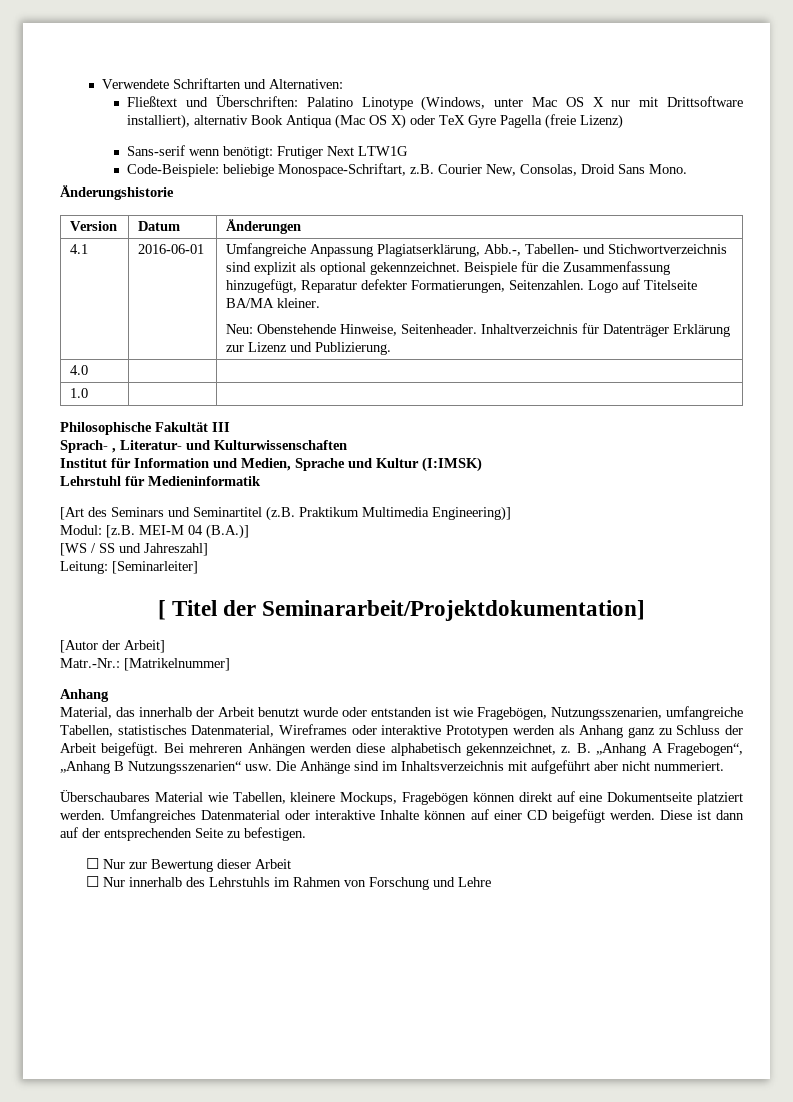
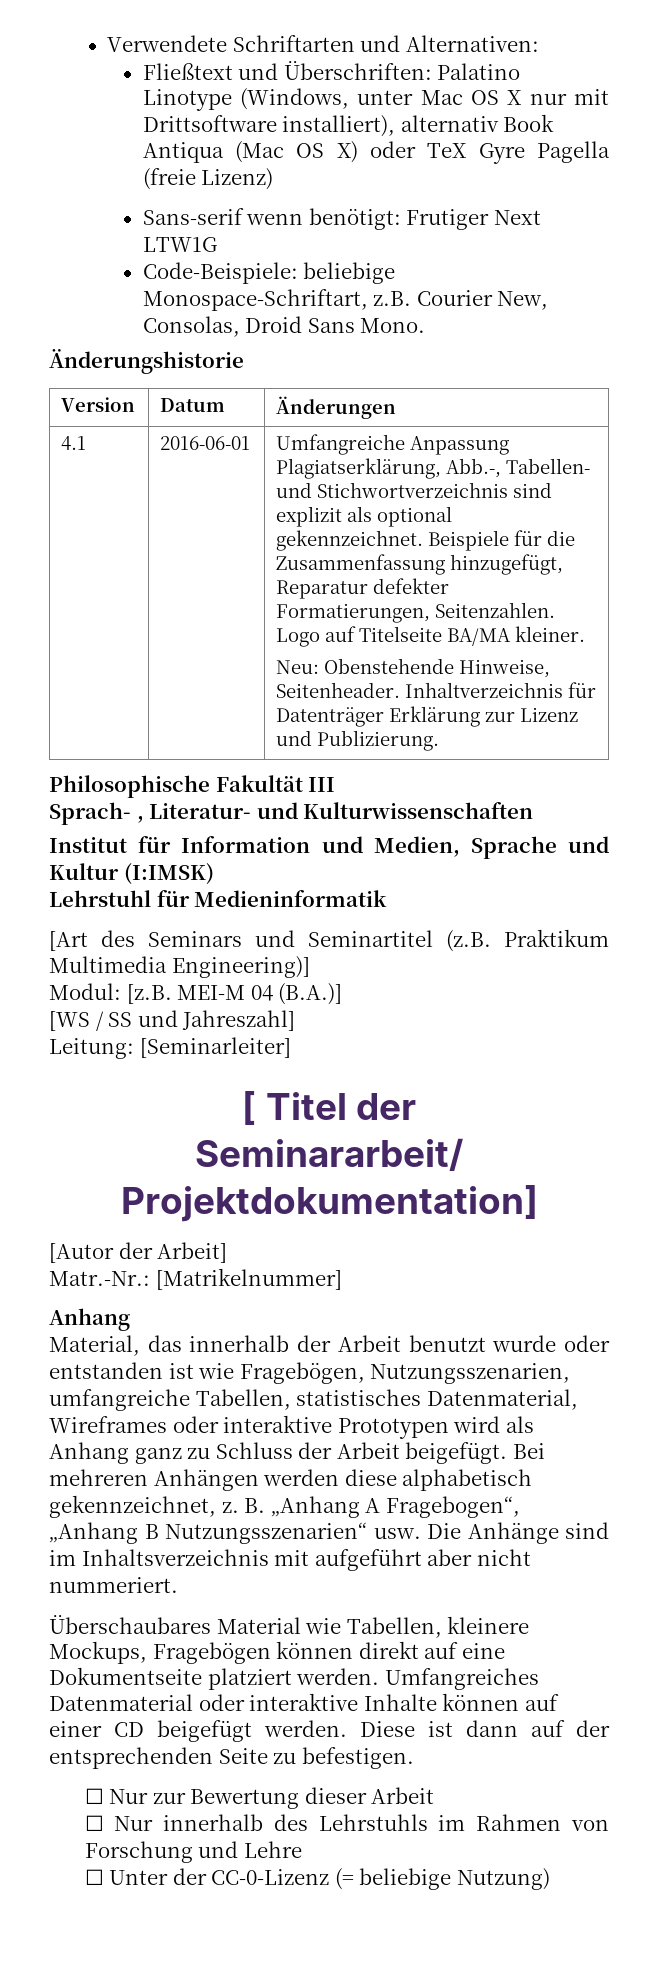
[70,365,89,375] [70,388,89,398] // 4.0 | | // 1.0 | | -> (440, 740) none
[512,725,555,735] werden -> [453,1416,501,1433] wird
(491, 882) none -> [84,1868,550,1890] // ☐ Unter der CC-0-Lizenz (= beliebige Nutzung)

